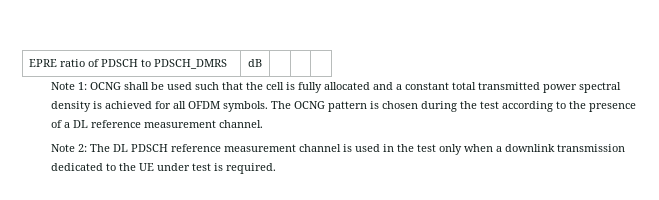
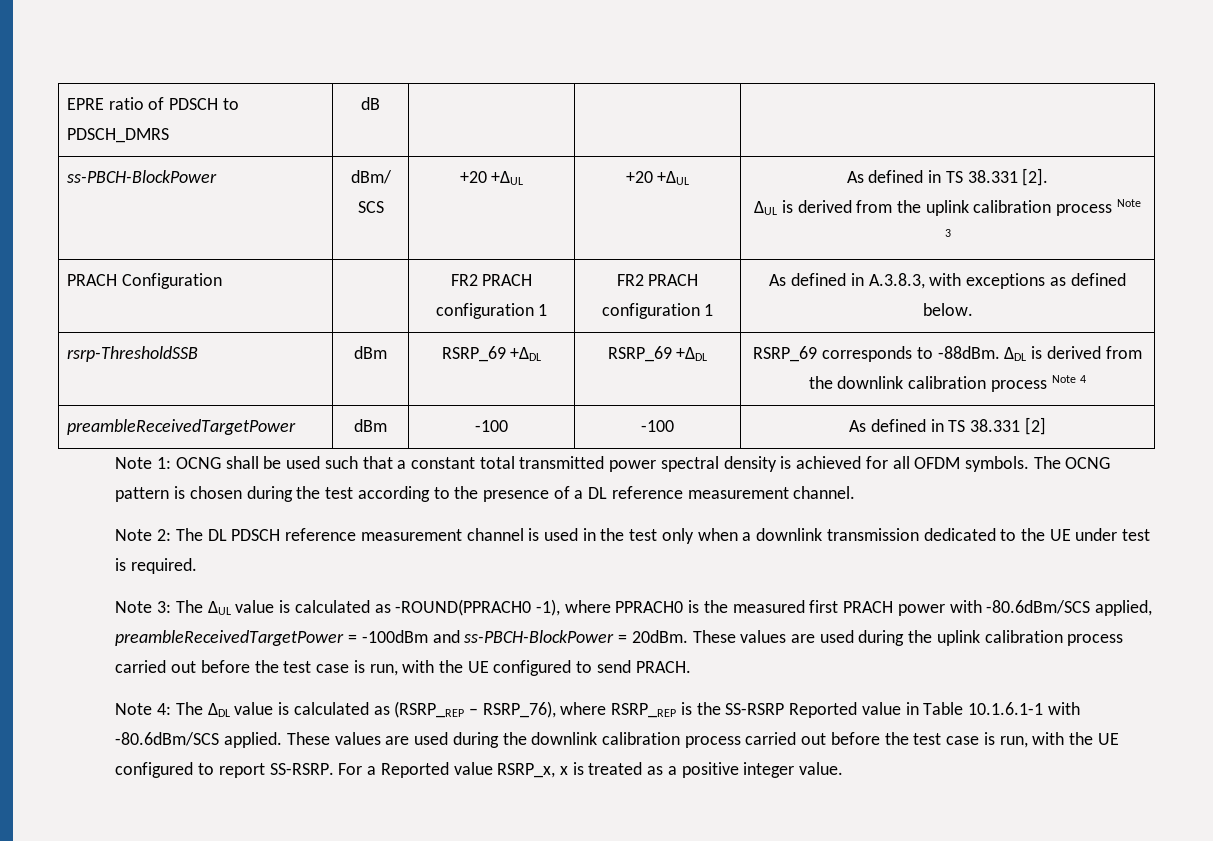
(262, 63) none -> [67,170,218,183] [350,170,392,184] [357,201,384,213] [459,171,524,185] [625,171,690,185] [846,168,1049,186] [754,199,1141,216] [944,229,951,237] [67,273,222,289] [450,274,533,286] [435,303,548,319] [616,274,699,286] [601,303,714,319] [769,273,1126,289] [922,303,973,316] [67,346,199,362] [354,346,387,359] [441,346,542,362] [607,346,708,362] [753,346,1142,362] [808,375,1087,392] [67,419,297,435] [354,419,387,432] [475,420,508,432] [641,420,674,432] [849,417,1046,435] // ss-PBCH-BlockPower | dBm/ SCS | +20 +ΔUL | +20 +ΔUL | As defined in TS 38.331 [2]. // ΔUL is derived from the uplink calibration process Note 3 // PRACH Configuration | | FR2 PRACH configuration 1 | FR2 PRACH configuration 1 | As defined in A.3.8.3, with exceptions as defined below. // rsrp-ThresholdSSB | dBm | RSRP_69 +ΔDL | RSRP_69 +ΔDL | RSRP_69 corresponds to -88dBm. ΔDL is derived from the downlink calibration process Note 4 // preambleReceivedTargetPower | dBm | -100 | -100 | As defined in TS 38.331 [2]
[245,82,393,93] the cell is fully allocated and -> (393, 462) none
(276, 168) none -> [115,599,1152,616] [115,630,1124,646] [115,660,691,676] [115,701,1080,718] [115,732,1119,748] [115,762,844,778] // Note 3: The ΔUL value is calculated as -ROUND(PPRACH0 -1), where PPRACH0 is the measured first PRACH power with -80.6dBm/SCS applied, preambleReceivedTargetPower = -100dBm and ss-PBCH-BlockPower = 20dBm. These values are used during the uplink calibration process carried out before the test case is run, with the UE configured to send PRACH. // Note 4: The ΔDL value is calculated as (RSRP_REP – RSRP_76), where RSRP_REP is the SS-RSRP Reported value in Table 10.1.6.1-1 with -80.6dBm/SCS applied. These values are used during the downlink calibration process carried out before the test case is run, with the UE configured to report SS-RSRP. For a Reported value RSRP_x, x is treated as a positive integer value.

